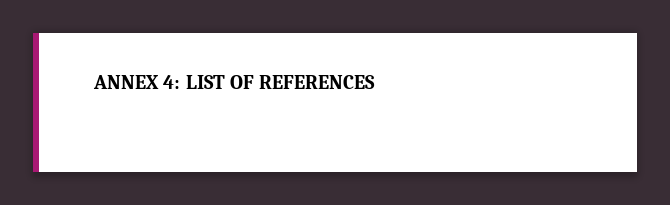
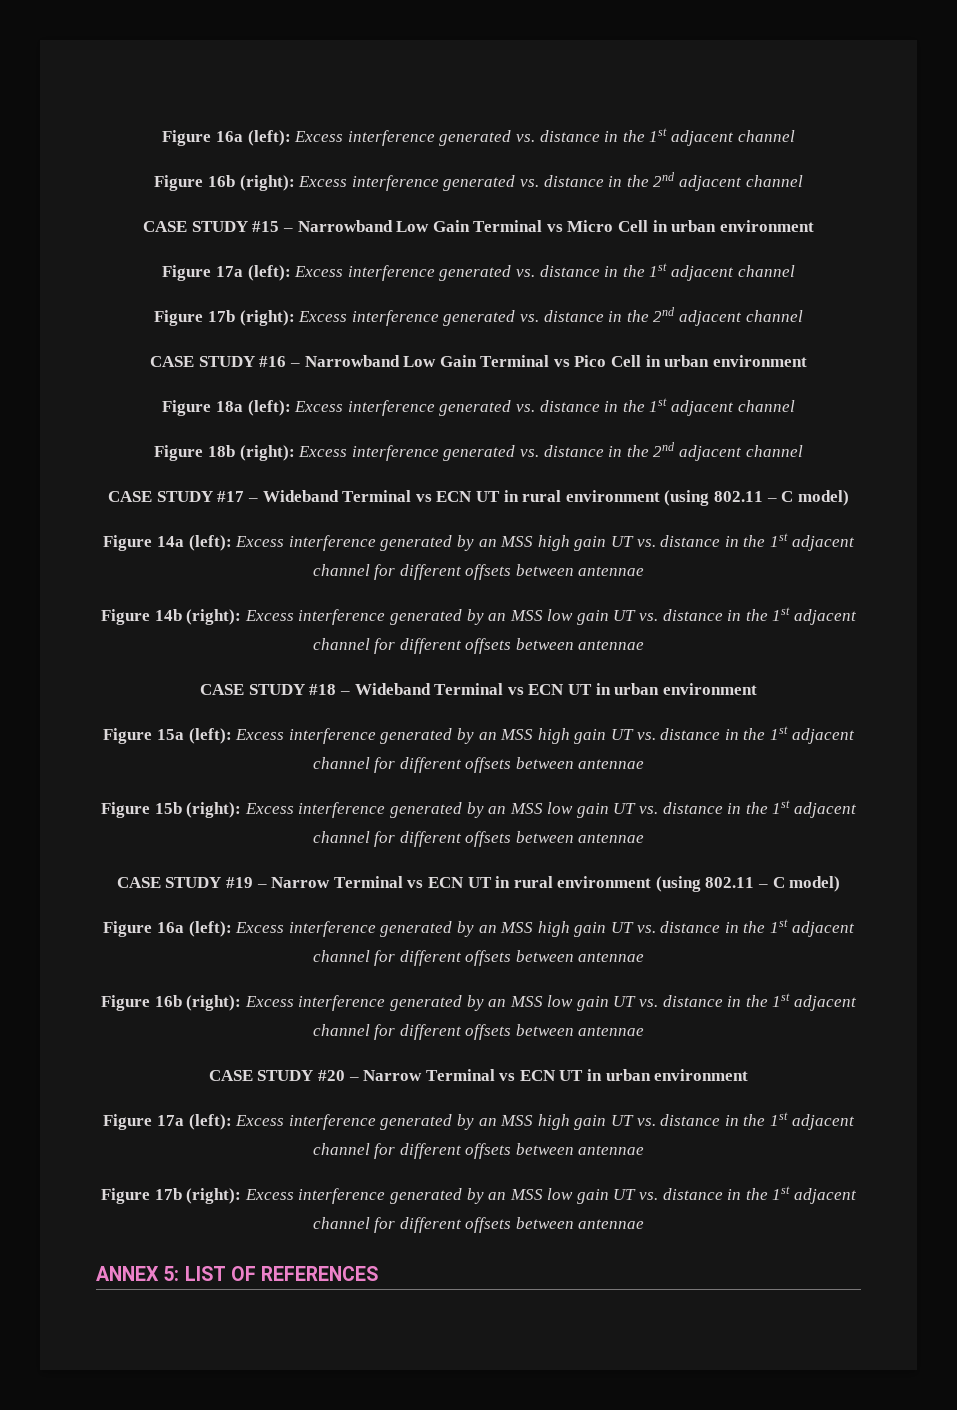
[93,75,181,89] ANNEX 4: -> [162,128,795,146] [154,172,803,191] [143,220,814,232] [162,263,795,281] [154,307,803,326] [150,355,807,367] [162,398,795,416] [154,442,803,461] [108,490,849,506] [103,533,855,551] [312,564,645,580] [100,607,858,625] [312,638,645,654] [200,683,757,695] [103,726,855,744] [312,757,645,773] [100,800,858,818] [312,831,645,847] [116,876,841,892] [103,919,855,937] [312,950,645,966] [100,993,858,1011] [312,1024,645,1040] [208,1069,749,1081] [103,1112,855,1130] [312,1143,645,1159] [100,1186,858,1204] [312,1217,645,1233] [96,1266,180,1281] Figure 16a (left): Excess interference generated vs. distance in the 1st adjacent channel // Figure 16b (right): Excess interference generated vs. distance in the 2nd adjacent channel // CASE STUDY #15 – Narrowband Low Gain Terminal vs Micro Cell in urban environment // Figure 17a (left): Excess interference generated vs. distance in the 1st adjacent channel // Figure 17b (right): Excess interference generated vs. distance in the 2nd adjacent channel // CASE STUDY #16 – Narrowband Low Gain Terminal vs Pico Cell in urban environment // Figure 18a (left): Excess interference generated vs. distance in the 1st adjacent channel // Figure 18b (right): Excess interference generated vs. distance in the 2nd adjacent channel // CASE STUDY #17 – Wideband Terminal vs ECN UT in rural environment (using 802.11 – C model) // Figure 14a (left): Excess interference generated by an MSS high gain UT vs. distance in the 1st adjacent channel for different offsets between antennae // Figure 14b (right): Excess interference generated by an MSS low gain UT vs. distance in the 1st adjacent channel for different offsets between antennae // CASE STUDY #18 – Wideband Terminal vs ECN UT in urban environment // Figure 15a (left): Excess interference generated by an MSS high gain UT vs. distance in the 1st adjacent channel for different offsets between antennae // Figure 15b (right): Excess interference generated by an MSS low gain UT vs. distance in the 1st adjacent channel for different offsets between antennae // CASE STUDY #19 – Narrow Terminal vs ECN UT in rural environment (using 802.11 – C model) // Figure 16a (left): Excess interference generated by an MSS high gain UT vs. distance in the 1st adjacent channel for different offsets between antennae // Figure 16b (right): Excess interference generated by an MSS low gain UT vs. distance in the 1st adjacent channel for different offsets between antennae // CASE STUDY #20 – Narrow Terminal vs ECN UT in urban environment // Figure 17a (left): Excess interference generated by an MSS high gain UT vs. distance in the 1st adjacent channel for different offsets between antennae // Figure 17b (right): Excess interference generated by an MSS low gain UT vs. distance in the 1st adjacent channel for different offsets between antennae // ANNEX 5:

